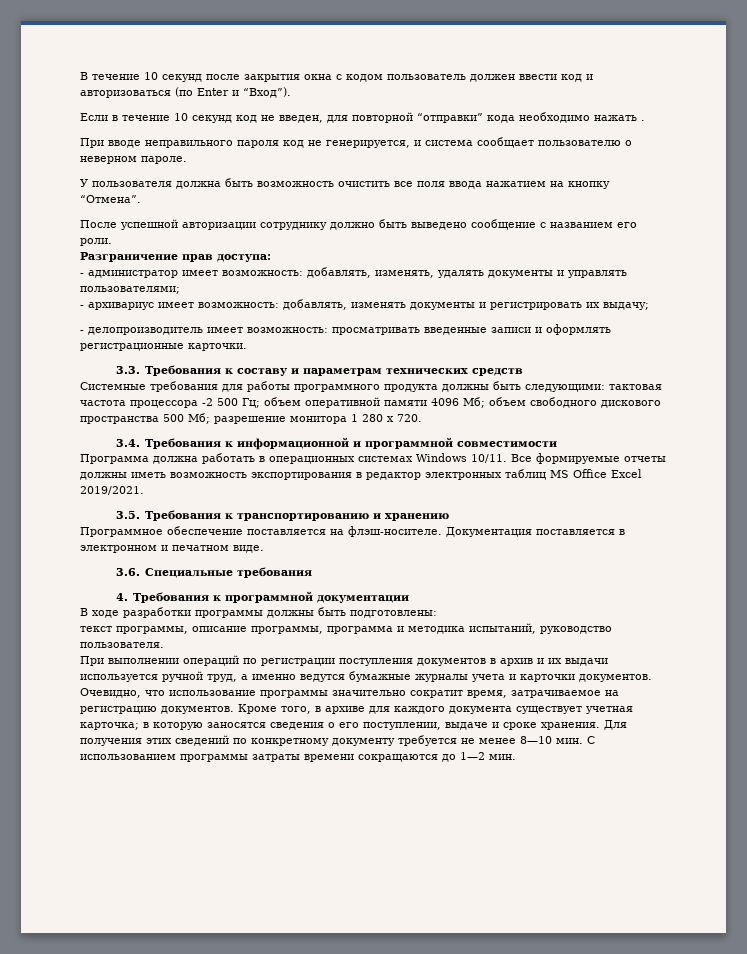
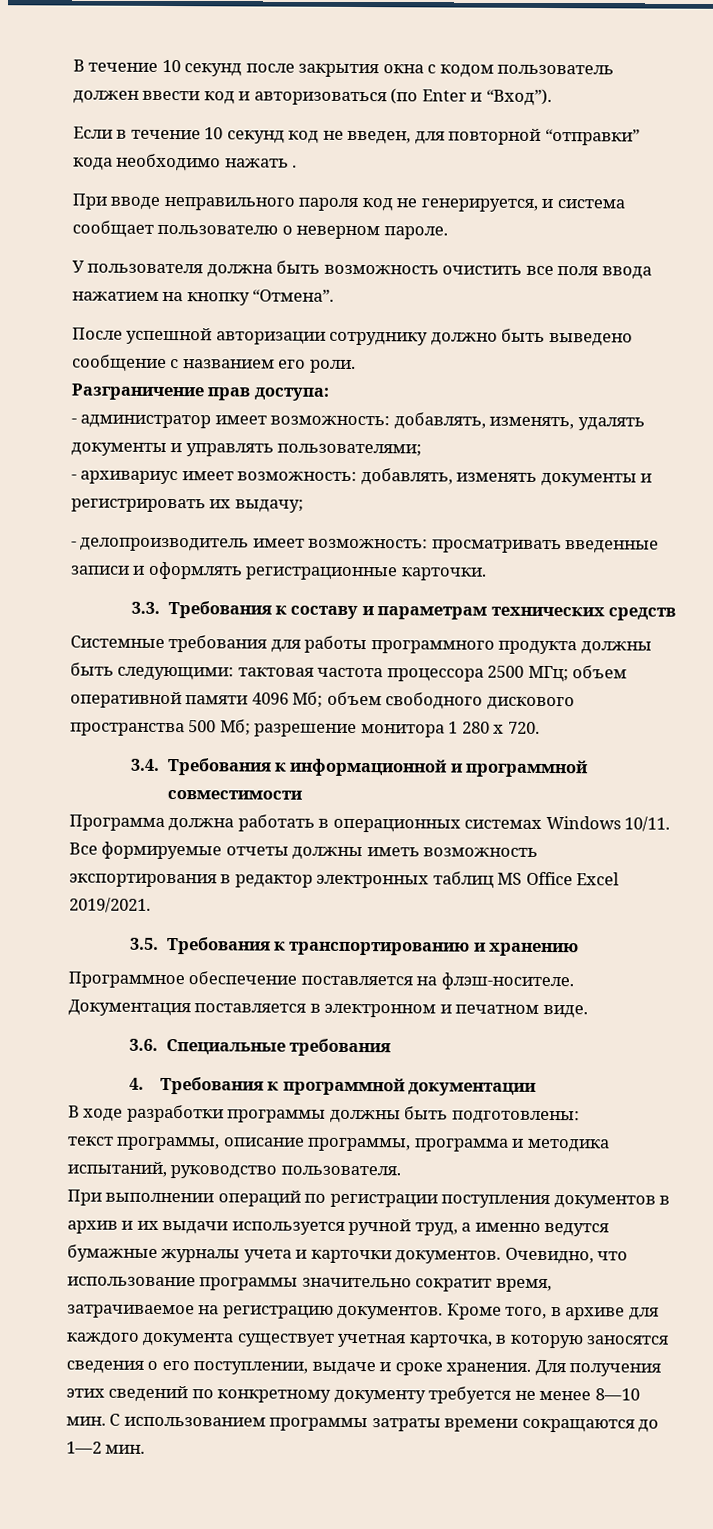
[202,398,260,408] -2 500 Гц; -> [487,665,569,683] 2500 МГц;
[80,722,139,730] карточка; -> [408,1334,493,1348] карточка,

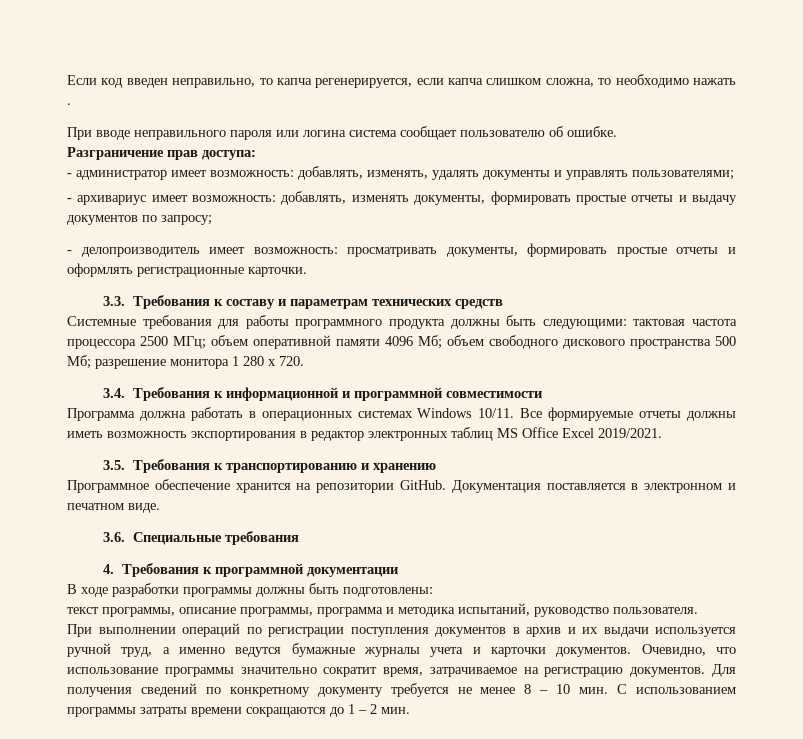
[73,59,615,78] [73,88,552,107] [73,126,640,146] [73,157,113,171] В течение 10 секунд после закрытия окна с кодом пользователь должен ввести код и авторизоваться (по Enter и “Вход”). // Если в течение 10 секунд код не введен, для повторной “отправки” кода -> [67,75,612,88] Если код введен неправильно, то капча регенерируется, если капча слишком сложна, то
[361,198,625,212] [72,220,448,240] [72,260,652,280] [72,289,335,306] [72,327,633,347] [72,354,356,373] код не генерируется, и система сообщает пользователю о неверном пароле. // У пользователя должна быть возможность очистить все поля ввода нажатием на кнопку “Отмена”. // После успешной авторизации сотруднику должно быть выведено сообщение с названием его роли. -> [276,126,617,140] или логина система сообщает пользователю об ошибке.
[540,472,653,487] [71,498,304,513] документы и регистрировать их выдачу; -> [414,191,738,205] [67,215,212,225] документы, формировать простые отчеты и выдачу документов по запросу;
[565,540,660,554] [70,565,130,575] введенные записи -> [446,243,719,257] документы, формировать простые отчеты
[300,972,574,991] поставляется на флэш-носителе. -> [235,480,447,493] хранится на репозитории GitHub.
[446,1303,659,1321] [66,1332,670,1349] [66,1360,532,1376] Кроме того, в архиве для каждого документа существует учетная карточка, в которую заносятся сведения о его поступлении, выдаче и сроке хранения. -> (706, 672) none
[66,1388,105,1398] этих -> (132, 692) none
[594,1388,640,1401] 8—10 -> [524,684,571,694] 8 – 10
[66,1441,102,1454] 1—2 -> [348,704,377,714] 1 – 2

